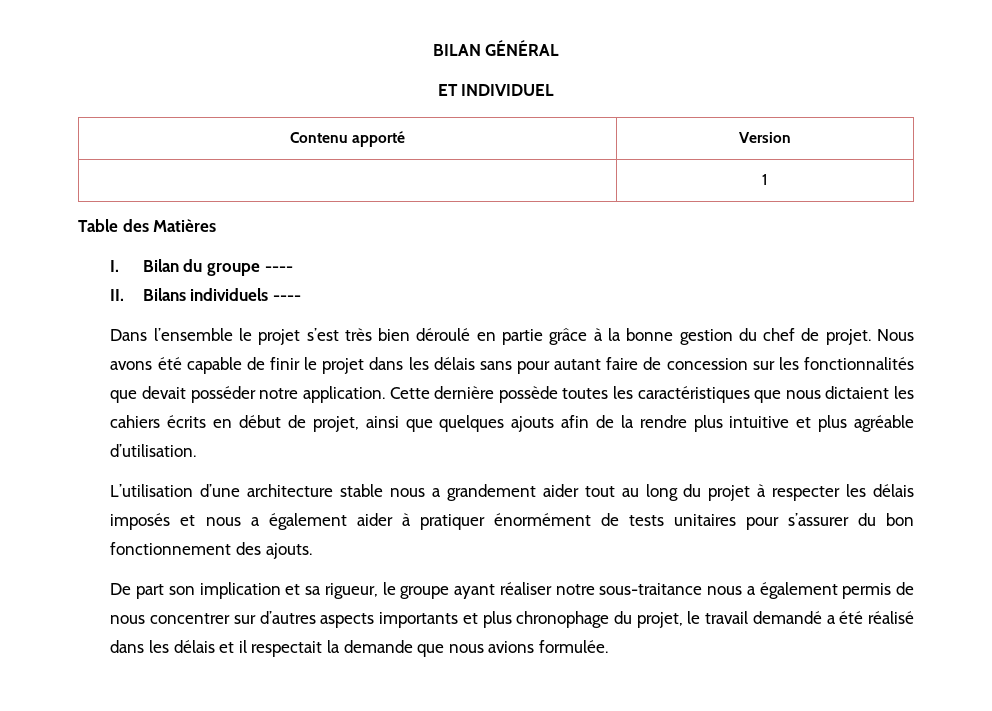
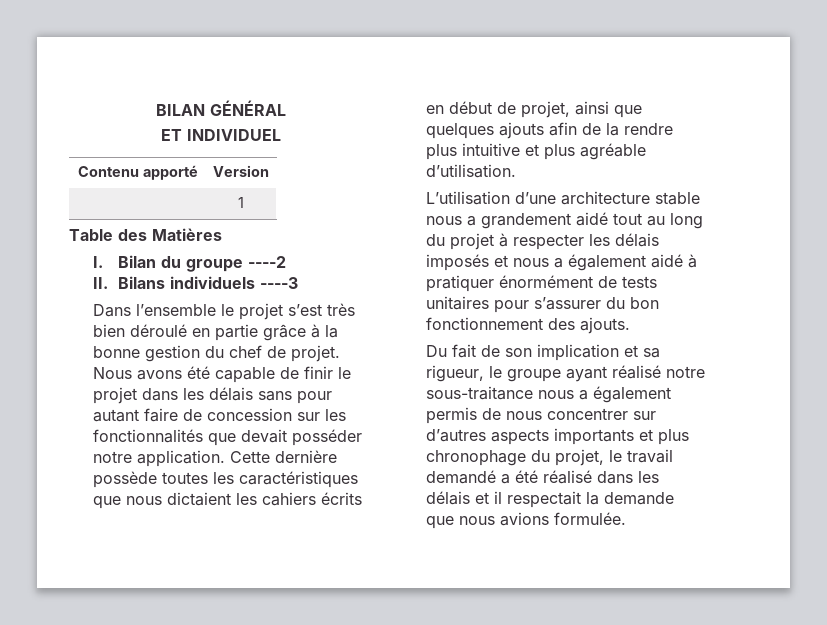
[264,266,293,272] ---- -> [247,256,286,268] ----2
[273,295,302,301] ---- -> [259,277,298,289] ----3
[542,484,579,497] aider -> [576,212,609,226] aidé
[356,513,393,526] aider -> [651,254,684,268] aidé
[110,583,165,599] De part -> [426,344,501,358] Du fait de
[499,582,552,595] réaliser -> [612,365,662,379] réalisé

